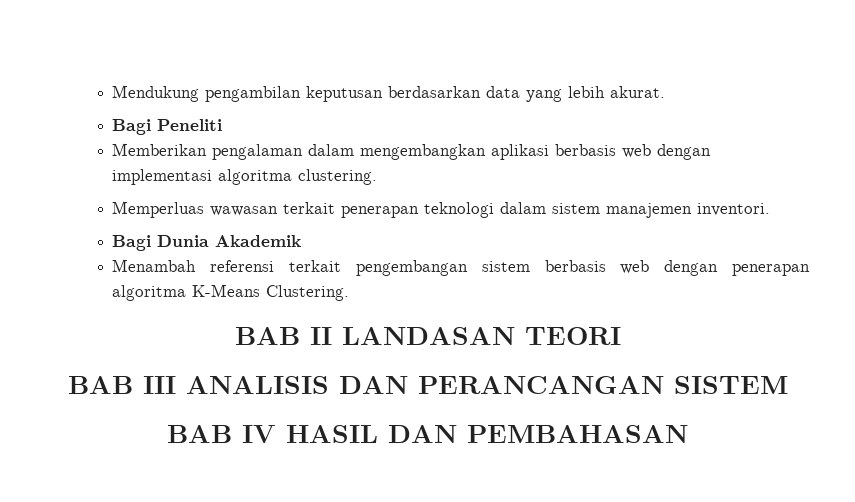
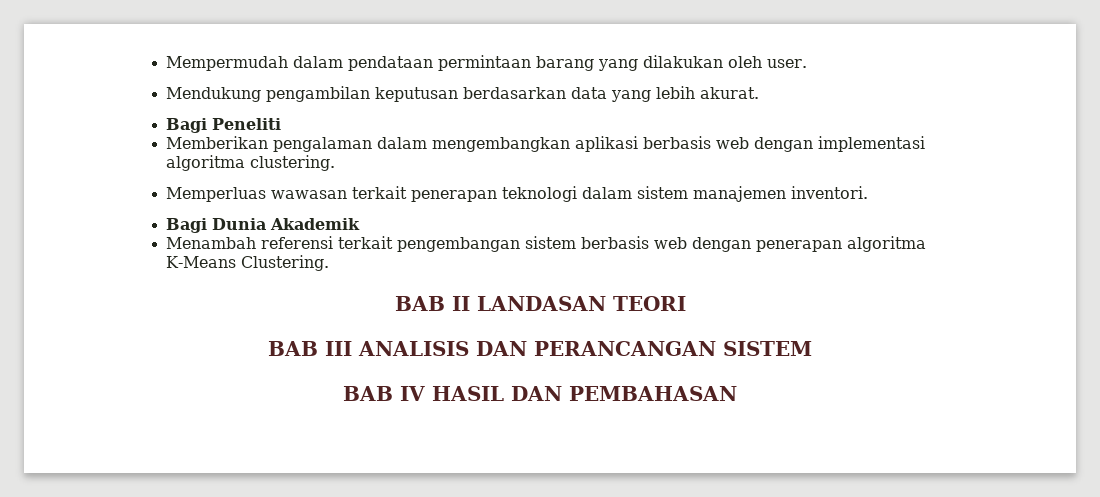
(112, 93) none -> [166,55,808,71] Mempermudah dalam pendataan permintaan barang yang dilakukan oleh user. //

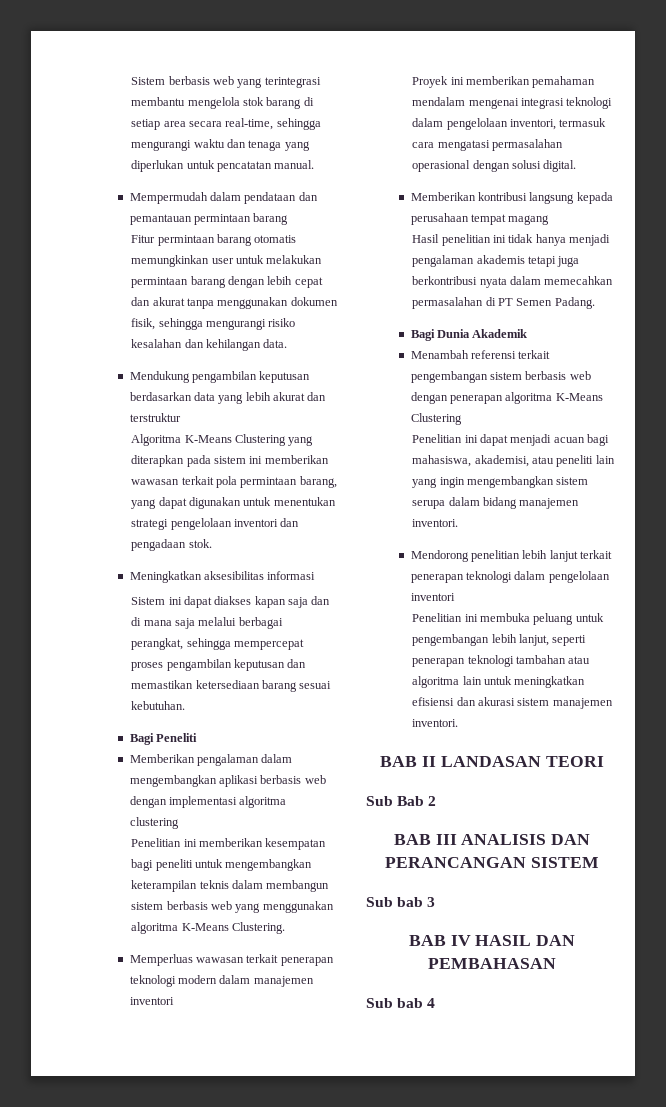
(166, 63) none -> [131,76,321,88] [131,97,314,109] [131,118,321,130] [131,139,310,151] [131,160,315,172] Sistem berbasis web yang terintegrasi membantu mengelola stok barang di setiap area secara real-time, sehingga mengurangi waktu dan tenaga yang diperlukan untuk pencatatan manual. //
[438,55,808,71] permintaan barang yang dilakukan oleh user. -> [298,192,318,201] [129,213,289,225] [131,234,297,246] [131,255,323,267] [131,276,323,288] [131,297,338,309] [131,318,296,330] [131,339,288,351] dan pemantauan permintaan barang // Fitur permintaan barang otomatis memungkinkan user untuk melakukan permintaan barang dengan lebih cepat dan akurat tanpa menggunakan dokumen fisik, sehingga mengurangi risiko kesalahan dan kehilangan data.
[700,87,760,99] akurat. -> [273,392,327,401] [129,413,181,422] [131,434,314,446] [131,455,329,467] [131,476,337,488] [131,497,336,509] [131,518,300,530] [131,539,212,551] [129,571,316,583] [131,596,331,608] [131,617,283,629] [131,638,304,650] [131,659,307,671] [131,680,332,692] [131,701,186,710] akurat dan terstruktur // Algoritma K-Means Clustering yang diterapkan pada sistem ini memberikan wawasan terkait pola permintaan barang, yang dapat digunakan untuk menentukan strategi pengelolaan inventori dan pengadaan stok. // Meningkatkan aksesibilitas informasi // Sistem ini dapat diakses kapan saja dan di mana saja melalui berbagai perangkat, sehingga mempercepat proses pengambilan keputusan dan memastikan ketersediaan barang sesuai kebutuhan.
[250,155,336,171] clustering. -> [129,817,179,829] [131,838,327,850] [131,859,313,871] [131,880,330,892] [131,901,334,913] [131,922,285,934] clustering // Penelitian ini memberikan kesempatan bagi peneliti untuk mengembangkan keterampilan teknis dalam membangun sistem berbasis web yang menggunakan algoritma K-Means Clustering.
[582,186,869,202] dalam sistem manajemen inventori. -> [177,975,314,987] [129,997,174,1005] [412,76,596,88] [412,97,613,109] [412,118,607,130] [412,139,563,151] [412,160,577,172] [410,192,613,204] [410,213,550,225] [412,234,611,246] [412,255,580,267] [412,276,614,288] [412,297,595,309] modern dalam manajemen inventori // Proyek ini memberikan pemahaman mendalam mengenai integrasi teknologi dalam pengelolaan inventori, termasuk cara mengatasi permasalahan operasional dengan solusi digital. // Memberikan kontribusi langsung kepada perusahaan tempat magang // Hasil penelitian ini tidak hanya menjadi pengalaman akademis tetapi juga berkontribusi nyata dalam memecahkan permasalahan di PT Semen Padang.
[241,255,330,271] Clustering. -> [410,413,462,425] [412,434,610,446] [412,455,615,467] [412,476,589,488] [412,497,580,509] [412,519,459,527] [410,550,613,562] [410,571,610,583] [410,593,455,601] [412,613,604,625] [412,634,587,646] [412,655,591,667] [412,676,586,688] [412,697,613,709] [412,719,459,727] Clustering // Penelitian ini dapat menjadi acuan bagi mahasiswa, akademisi, atau peneliti lain yang ingin mengembangkan sistem serupa dalam bidang manajemen inventori. // Mendorong penelitian lebih lanjut terkait penerapan teknologi dalam pengelolaan inventori // Penelitian ini membuka peluang untuk pengembangan lebih lanjut, seperti penerapan teknologi tambahan atau algoritma lain untuk meningkatkan efisiensi dan akurasi sistem manajemen inventori.
(686, 303) none -> [366,796,437,806] // Sub Bab 2
(812, 348) none -> [366,897,436,907] // Sub bab 3
(737, 393) none -> [366,998,436,1008] // Sub bab 4

